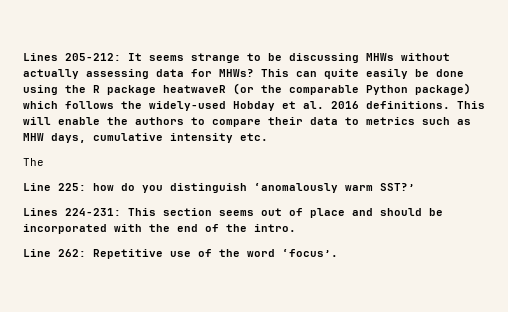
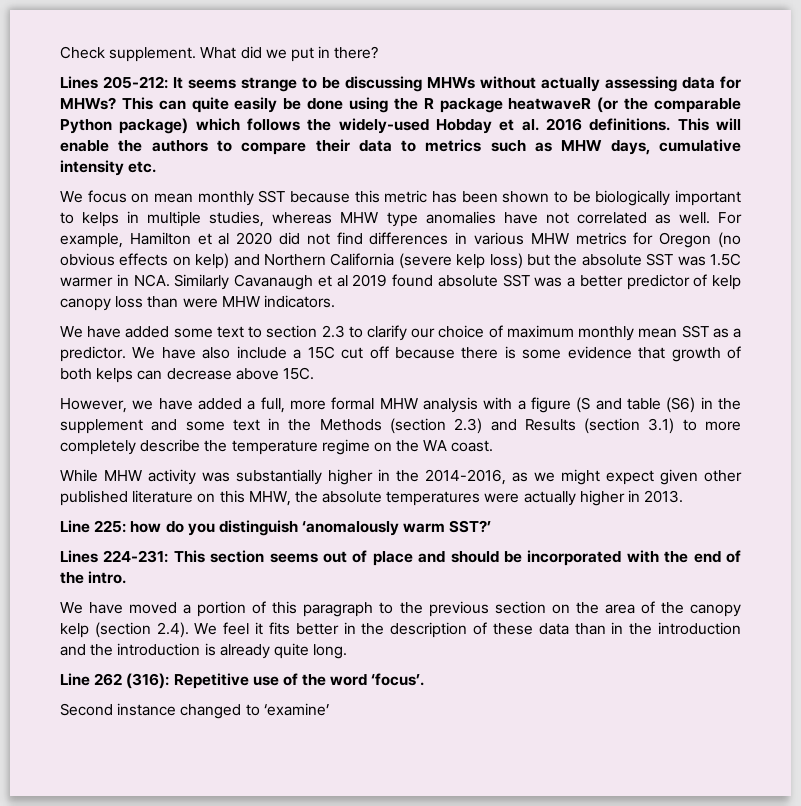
(23, 57) none -> [60,46,379,62] Check supplement. What did we put in there? //
[23,158,44,166] The -> [60,190,741,206] [60,211,742,227] [60,232,741,248] [60,253,741,269] [60,274,741,290] [60,295,335,311] [60,325,741,341] [60,346,741,362] [60,367,314,383] [60,397,742,413] [60,418,742,434] [60,439,494,455] [60,469,742,485] [60,490,684,506] We focus on mean monthly SST because this metric has been shown to be biologically important to kelps in multiple studies, whereas MHW type anomalies have not correlated as well. For example, Hamilton et al 2020 did not find differences in various MHW metrics for Oregon (no obvious effects on kelp) and Northern California (severe kelp loss) but the absolute SST was 1.5C warmer in NCA. Similarly Cavanaugh et al 2019 found absolute SST was a better predictor of kelp canopy loss than were MHW indicators. // We have added some text to section 2.3 to clarify our choice of maximum monthly mean SST as a predictor. We have also include a 15C cut off because there is some evidence that growth of both kelps can decrease above 15C. // However, we have added a full, more formal MHW analysis with a figure (S and table (S6) in the supplement and some text in the Methods (section 2.3) and Results (section 3.1) to more completely describe the temperature regime on the WA coast. // While MHW activity was substantially higher in the 2014-2016, as we might expect given other published literature on this MHW, the absolute temperatures were actually higher in 2013.
[23,249,86,257] // Line 262: -> [60,601,741,617] [60,622,742,638] [60,643,348,659] [60,673,170,689] // We have moved a portion of this paragraph to the previous section on the area of the canopy kelp (section 2.4). We feel it fits better in the description of these data than in the introduction and the introduction is already quite long. // Line 262 (316):
(338, 253) none -> [60,703,329,719] // Second instance changed to ‘examine’

